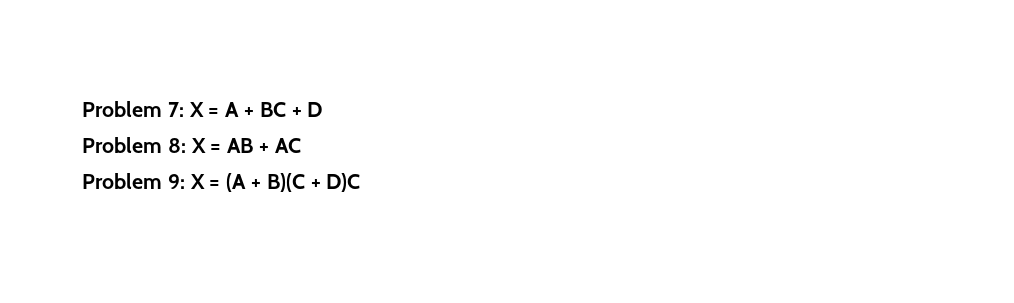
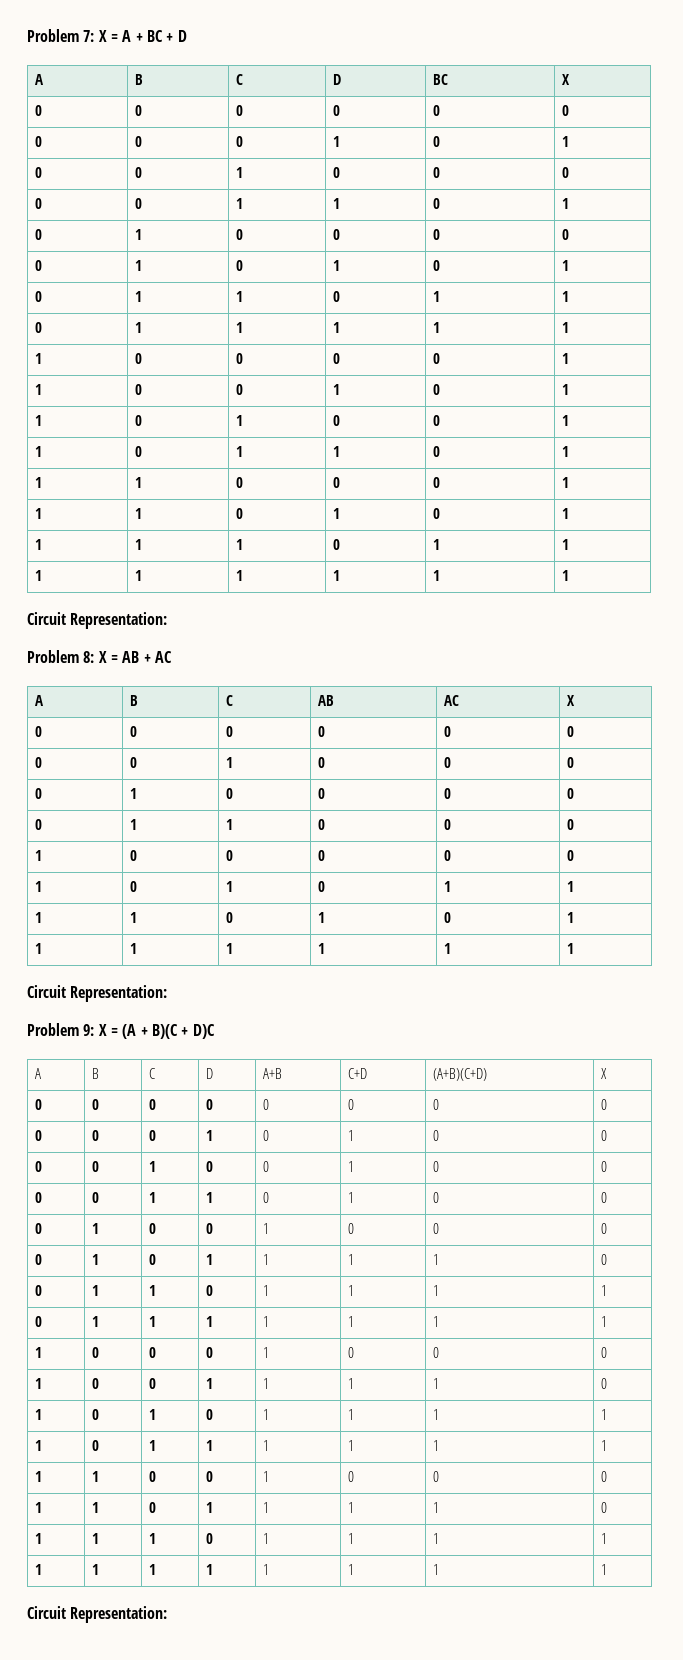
(323, 109) none -> [35,74,45,85] [135,74,144,85] [236,74,244,85] [333,74,342,85] [433,74,449,85] [562,74,571,85] [35,105,43,116] [135,105,143,116] [236,105,244,116] [333,105,341,116] [433,105,441,116] [562,105,570,116] [35,136,43,147] [135,136,143,147] [236,136,244,147] [333,136,341,147] [433,136,441,147] [562,136,570,147] [35,167,43,178] [135,167,143,178] [236,167,244,178] [333,167,341,178] [433,167,441,178] [562,167,570,178] [35,198,43,209] [135,198,143,209] [236,198,244,209] [333,198,341,209] [433,198,441,209] [562,198,570,209] [35,229,43,240] [135,229,143,240] [236,229,244,240] [333,229,341,240] [433,229,441,240] [562,229,570,240] [35,260,43,271] [135,260,143,271] [236,260,244,271] [333,260,341,271] [433,260,441,271] [562,260,570,271] [35,291,43,302] [135,291,143,302] [236,291,244,302] [333,291,341,302] [433,291,441,302] [562,291,570,302] [35,322,43,333] [135,322,143,333] [236,322,244,333] [333,322,341,333] [433,322,441,333] [562,322,570,333] [35,353,43,364] [135,353,143,364] [236,353,244,364] [333,353,341,364] [433,353,441,364] [562,353,570,364] [35,384,43,395] [135,384,143,395] [236,384,244,395] [333,384,341,395] [433,384,441,395] [562,384,570,395] [35,415,43,426] [135,415,143,426] [236,415,244,426] [333,415,341,426] [433,415,441,426] [562,415,570,426] [35,446,43,457] [135,446,143,457] [236,446,244,457] [333,446,341,457] [433,446,441,457] [562,446,570,457] [35,477,43,488] [135,477,143,488] [236,477,244,488] [333,477,341,488] [433,477,441,488] [562,477,570,488] [35,508,43,519] [135,508,143,519] [236,508,244,519] [333,508,341,519] [433,508,441,519] [562,508,570,519] [35,539,43,550] [135,539,143,550] [236,539,244,550] [333,539,341,550] [433,539,441,550] [562,539,570,550] [35,570,43,581] [135,570,143,581] [236,570,244,581] [333,570,341,581] [433,570,441,581] [562,570,570,581] [27,612,168,629] // A | B | C | D | BC | X // 0 | 0 | 0 | 0 | 0 | 0 // 0 | 0 | 0 | 1 | 0 | 1 // 0 | 0 | 1 | 0 | 0 | 0 // 0 | 0 | 1 | 1 | 0 | 1 // 0 | 1 | 0 | 0 | 0 | 0 // 0 | 1 | 0 | 1 | 0 | 1 // 0 | 1 | 1 | 0 | 1 | 1 // 0 | 1 | 1 | 1 | 1 | 1 // 1 | 0 | 0 | 0 | 0 | 1 // 1 | 0 | 0 | 1 | 0 | 1 // 1 | 0 | 1 | 0 | 0 | 1 // 1 | 0 | 1 | 1 | 0 | 1 // 1 | 1 | 0 | 0 | 0 | 1 // 1 | 1 | 0 | 1 | 0 | 1 // 1 | 1 | 1 | 0 | 1 | 1 // 1 | 1 | 1 | 1 | 1 | 1 // Circuit Representation:
(301, 145) none -> [35,695,45,706] [130,695,139,706] [226,695,234,706] [318,695,335,706] [444,695,460,706] [567,695,576,706] [35,726,43,737] [130,726,138,737] [226,726,234,737] [318,726,326,737] [444,726,452,737] [567,726,575,737] [35,757,43,768] [130,757,138,768] [226,757,234,768] [318,757,326,768] [444,757,452,768] [567,757,575,768] [35,788,43,799] [130,788,138,799] [226,788,234,799] [318,788,326,799] [444,788,452,799] [567,788,575,799] [35,819,43,830] [130,819,138,830] [226,819,234,830] [318,819,326,830] [444,819,452,830] [567,819,575,830] [35,850,43,861] [130,850,138,861] [226,850,234,861] [318,850,326,861] [444,850,452,861] [567,850,575,861] [35,881,43,892] [130,881,138,892] [226,881,234,892] [318,881,326,892] [444,881,452,892] [567,881,575,892] [35,912,43,923] [130,912,138,923] [226,912,234,923] [318,912,326,923] [444,912,452,923] [567,912,575,923] [35,943,43,954] [130,943,138,954] [226,943,234,954] [318,943,326,954] [444,943,452,954] [567,943,575,954] [27,985,168,1002] // A | B | C | AB | AC | X // 0 | 0 | 0 | 0 | 0 | 0 // 0 | 0 | 1 | 0 | 0 | 0 // 0 | 1 | 0 | 0 | 0 | 0 // 0 | 1 | 1 | 0 | 0 | 0 // 1 | 0 | 0 | 0 | 0 | 0 // 1 | 0 | 1 | 0 | 1 | 1 // 1 | 1 | 0 | 1 | 0 | 1 // 1 | 1 | 1 | 1 | 1 | 1 // Circuit Representation:
(361, 182) none -> [35,1068,42,1079] [92,1068,100,1079] [149,1068,156,1079] [206,1068,214,1079] [263,1068,283,1079] [348,1068,368,1079] [433,1068,488,1081] [601,1068,608,1079] [35,1099,43,1110] [92,1099,100,1110] [149,1099,157,1110] [206,1099,214,1110] [263,1099,270,1110] [348,1099,355,1110] [433,1099,440,1110] [601,1099,608,1110] [35,1130,43,1141] [92,1130,100,1141] [149,1130,157,1141] [206,1130,214,1141] [263,1130,270,1141] [348,1130,355,1141] [433,1130,440,1141] [601,1130,608,1141] [35,1161,43,1172] [92,1161,100,1172] [149,1161,157,1172] [206,1161,214,1172] [263,1161,270,1172] [348,1161,355,1172] [433,1161,440,1172] [601,1161,608,1172] [35,1192,43,1203] [92,1192,100,1203] [149,1192,157,1203] [206,1192,214,1203] [263,1192,270,1203] [348,1192,355,1203] [433,1192,440,1203] [601,1192,608,1203] [35,1223,43,1234] [92,1223,100,1234] [149,1223,157,1234] [206,1223,214,1234] [263,1223,270,1234] [348,1223,355,1234] [433,1223,440,1234] [601,1223,608,1234] [35,1254,43,1265] [92,1254,100,1265] [149,1254,157,1265] [206,1254,214,1265] [263,1254,270,1265] [348,1254,355,1265] [433,1254,440,1265] [601,1254,608,1265] [35,1285,43,1296] [92,1285,100,1296] [149,1285,157,1296] [206,1285,214,1296] [263,1285,270,1296] [348,1285,355,1296] [433,1285,440,1296] [601,1285,608,1296] [35,1316,43,1327] [92,1316,100,1327] [149,1316,157,1327] [206,1316,214,1327] [263,1316,270,1327] [348,1316,355,1327] [433,1316,440,1327] [601,1316,608,1327] [35,1347,43,1358] [92,1347,100,1358] [149,1347,157,1358] [206,1347,214,1358] [263,1347,270,1358] [348,1347,355,1358] [433,1347,440,1358] [601,1347,608,1358] [35,1378,43,1389] [92,1378,100,1389] [149,1378,157,1389] [206,1378,214,1389] [263,1378,270,1389] [348,1378,355,1389] [433,1378,440,1389] [601,1378,608,1389] [35,1409,43,1420] [92,1409,100,1420] [149,1409,157,1420] [206,1409,214,1420] [263,1409,270,1420] [348,1409,355,1420] [433,1409,440,1420] [601,1409,608,1420] [35,1440,43,1451] [92,1440,100,1451] [149,1440,157,1451] [206,1440,214,1451] [263,1440,270,1451] [348,1440,355,1451] [433,1440,440,1451] [601,1440,608,1451] [35,1471,43,1482] [92,1471,100,1482] [149,1471,157,1482] [206,1471,214,1482] [263,1471,270,1482] [348,1471,355,1482] [433,1471,440,1482] [601,1471,608,1482] [35,1502,43,1513] [92,1502,100,1513] [149,1502,157,1513] [206,1502,214,1513] [263,1502,270,1513] [348,1502,355,1513] [433,1502,440,1513] [601,1502,608,1513] [35,1533,43,1544] [92,1533,100,1544] [149,1533,157,1544] [206,1533,214,1544] [263,1533,270,1544] [348,1533,355,1544] [433,1533,440,1544] [601,1533,608,1544] [35,1564,43,1575] [92,1564,100,1575] [149,1564,157,1575] [206,1564,214,1575] [263,1564,270,1575] [348,1564,355,1575] [433,1564,440,1575] [601,1564,608,1575] [27,1606,168,1623] // A | B | C | D | A+B | C+D | (A+B)(C+D) | X // 0 | 0 | 0 | 0 | 0 | 0 | 0 | 0 // 0 | 0 | 0 | 1 | 0 | 1 | 0 | 0 // 0 | 0 | 1 | 0 | 0 | 1 | 0 | 0 // 0 | 0 | 1 | 1 | 0 | 1 | 0 | 0 // 0 | 1 | 0 | 0 | 1 | 0 | 0 | 0 // 0 | 1 | 0 | 1 | 1 | 1 | 1 | 0 // 0 | 1 | 1 | 0 | 1 | 1 | 1 | 1 // 0 | 1 | 1 | 1 | 1 | 1 | 1 | 1 // 1 | 0 | 0 | 0 | 1 | 0 | 0 | 0 // 1 | 0 | 0 | 1 | 1 | 1 | 1 | 0 // 1 | 0 | 1 | 0 | 1 | 1 | 1 | 1 // 1 | 0 | 1 | 1 | 1 | 1 | 1 | 1 // 1 | 1 | 0 | 0 | 1 | 0 | 0 | 0 // 1 | 1 | 0 | 1 | 1 | 1 | 1 | 0 // 1 | 1 | 1 | 0 | 1 | 1 | 1 | 1 // 1 | 1 | 1 | 1 | 1 | 1 | 1 | 1 // Circuit Representation:

